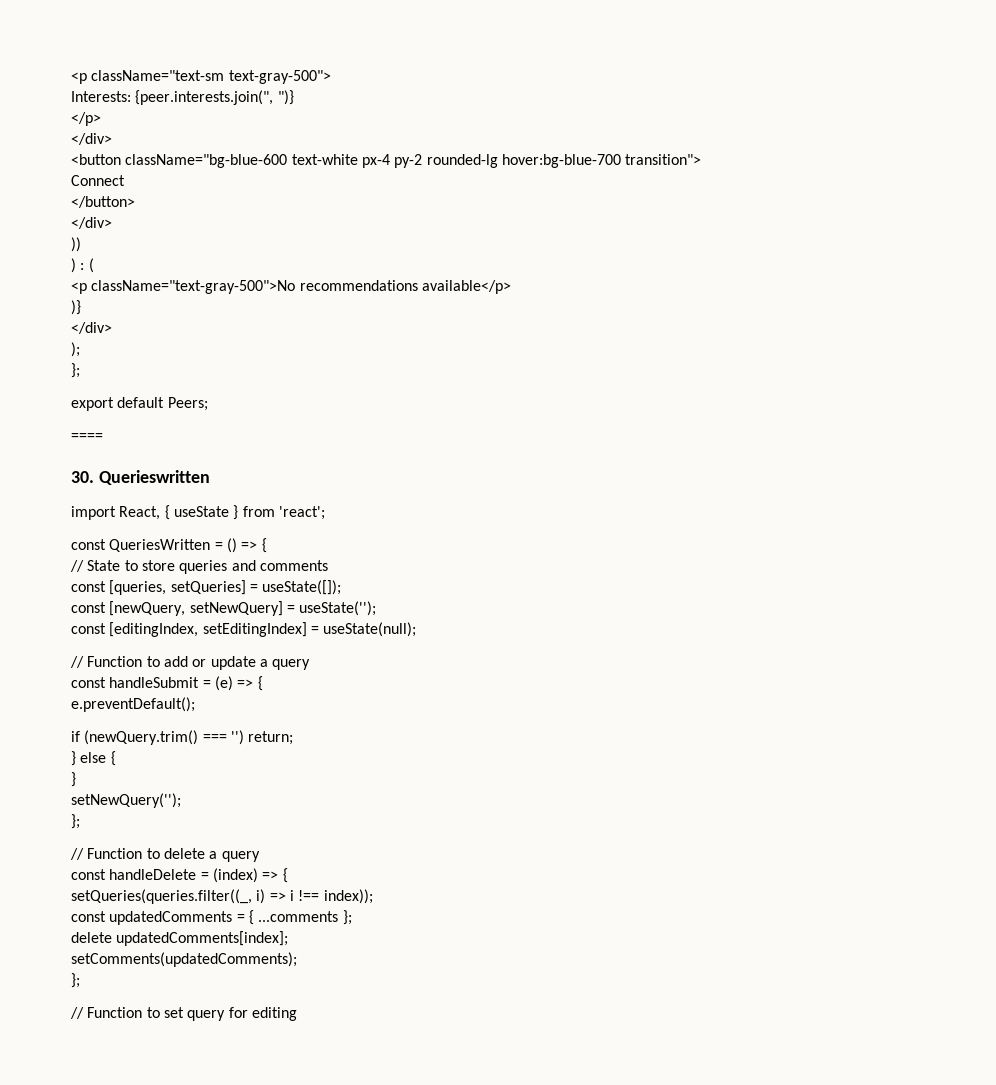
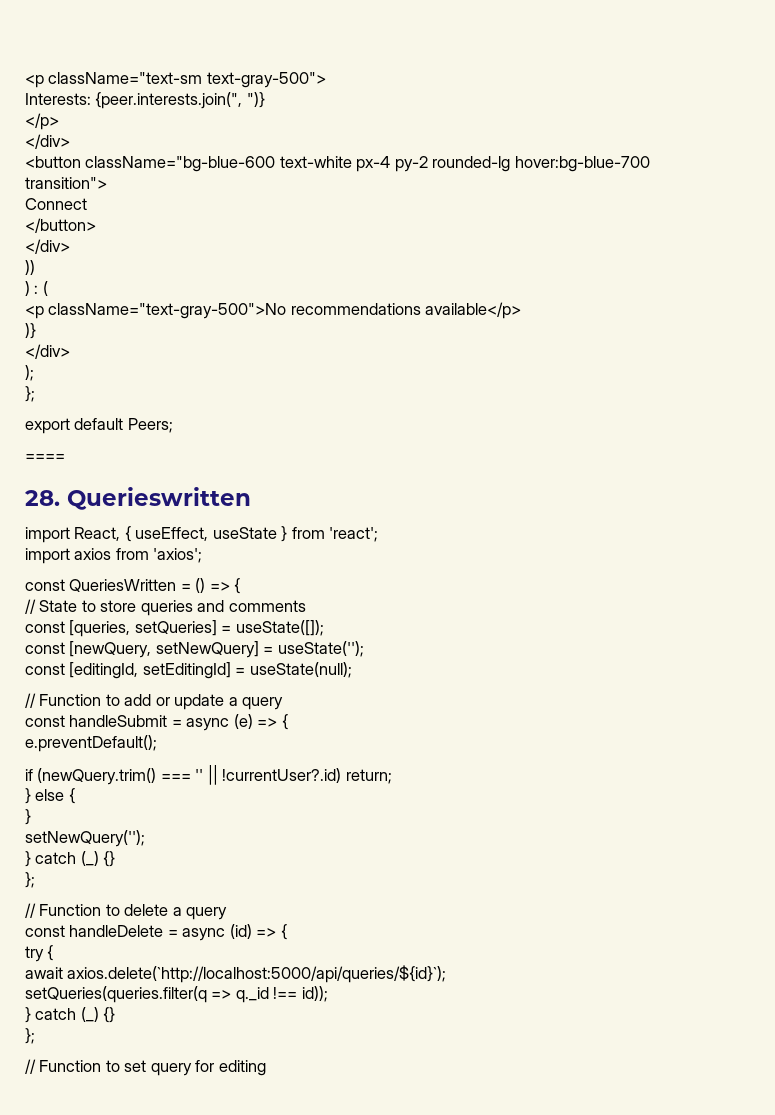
[71,471,94,483] 30. -> [25,490,60,506] 28.
(170, 512) none -> [135,527,209,541] useEffect,
(325, 513) none -> [25,548,203,564] // import axios from 'axios';
[109,622,307,637] [editingIndex, setEditingIndex] -> [69,662,231,679] [editingId, setEditingId]
(211, 684) none -> [186,718,230,731] async
[230,730,244,745] '') -> [195,765,342,785] '' || !currentUser?.id)
(181, 800) none -> [25,851,116,867] // } catch (_) {}
[212,868,288,883] [71,889,373,904] [71,910,352,925] [71,931,289,946] [71,952,297,967] (index) => { // setQueries(queries.filter((_, i) => i !== index)); // const updatedComments = { ...comments }; // delete updatedComments[index]; // setComments(updatedComments); -> [182,924,287,941] [25,945,54,962] [25,965,447,983] [25,986,328,1003] [25,1007,116,1023] async (id) => { // try { // await axios.delete(`http://localhost:5000/api/queries/${id}`); // setQueries(queries.filter(q => q._id !== id)); // } catch (_) {}

